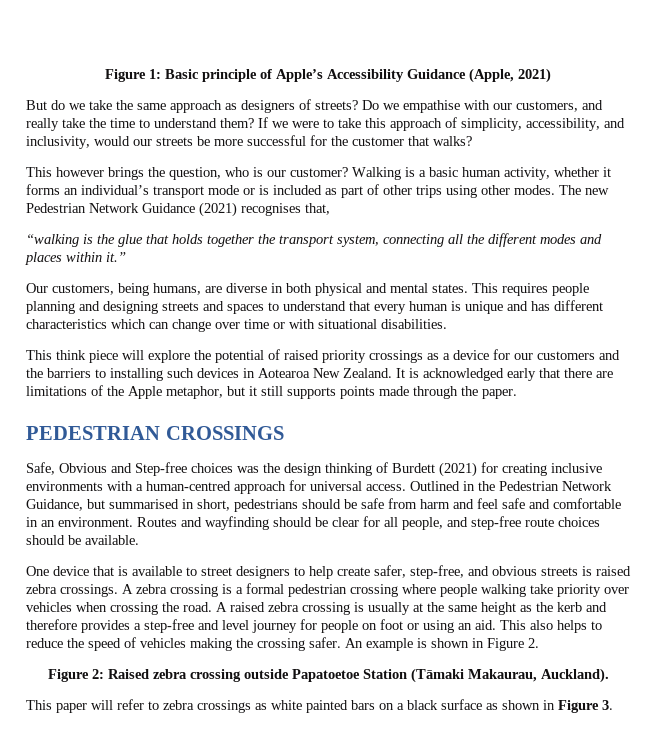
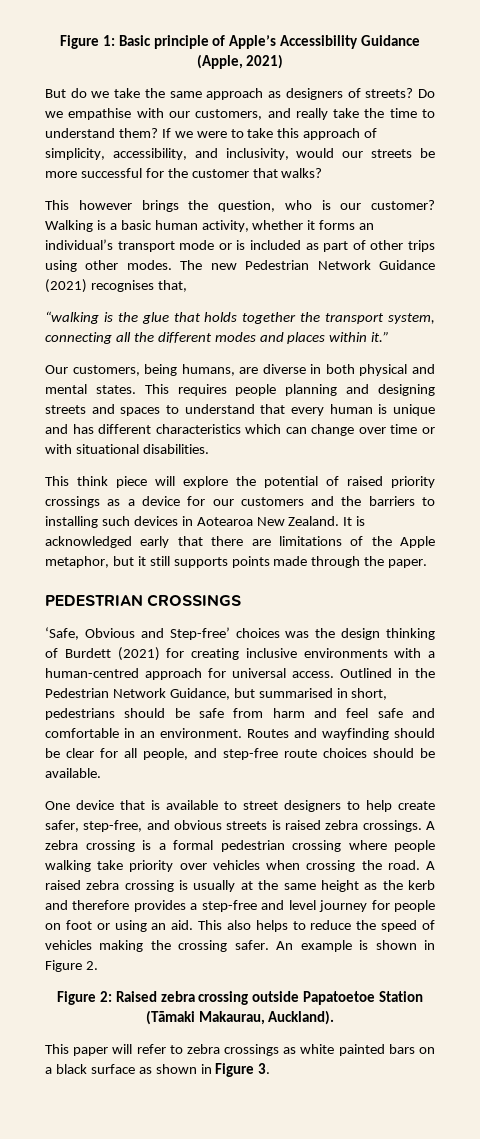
[26,462,55,475] Safe, -> [45,627,79,640] ‘Safe,
[135,462,187,476] Step-free -> [169,627,230,640] Step-free’

